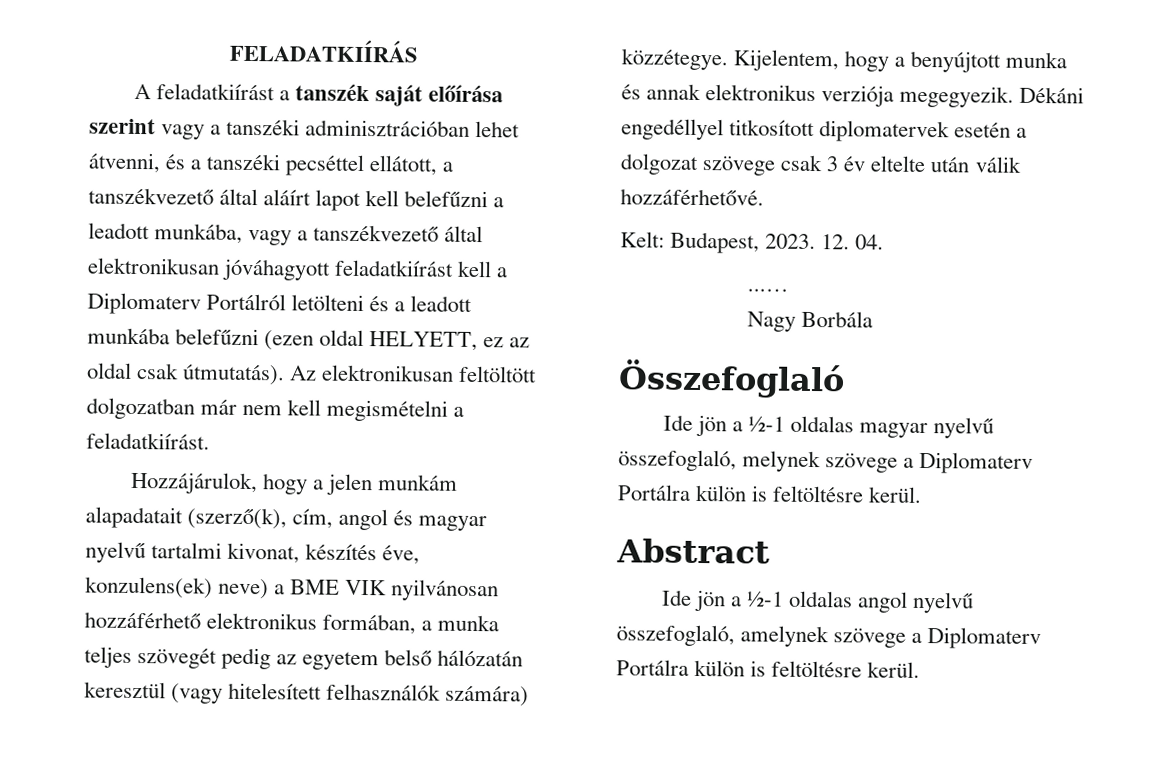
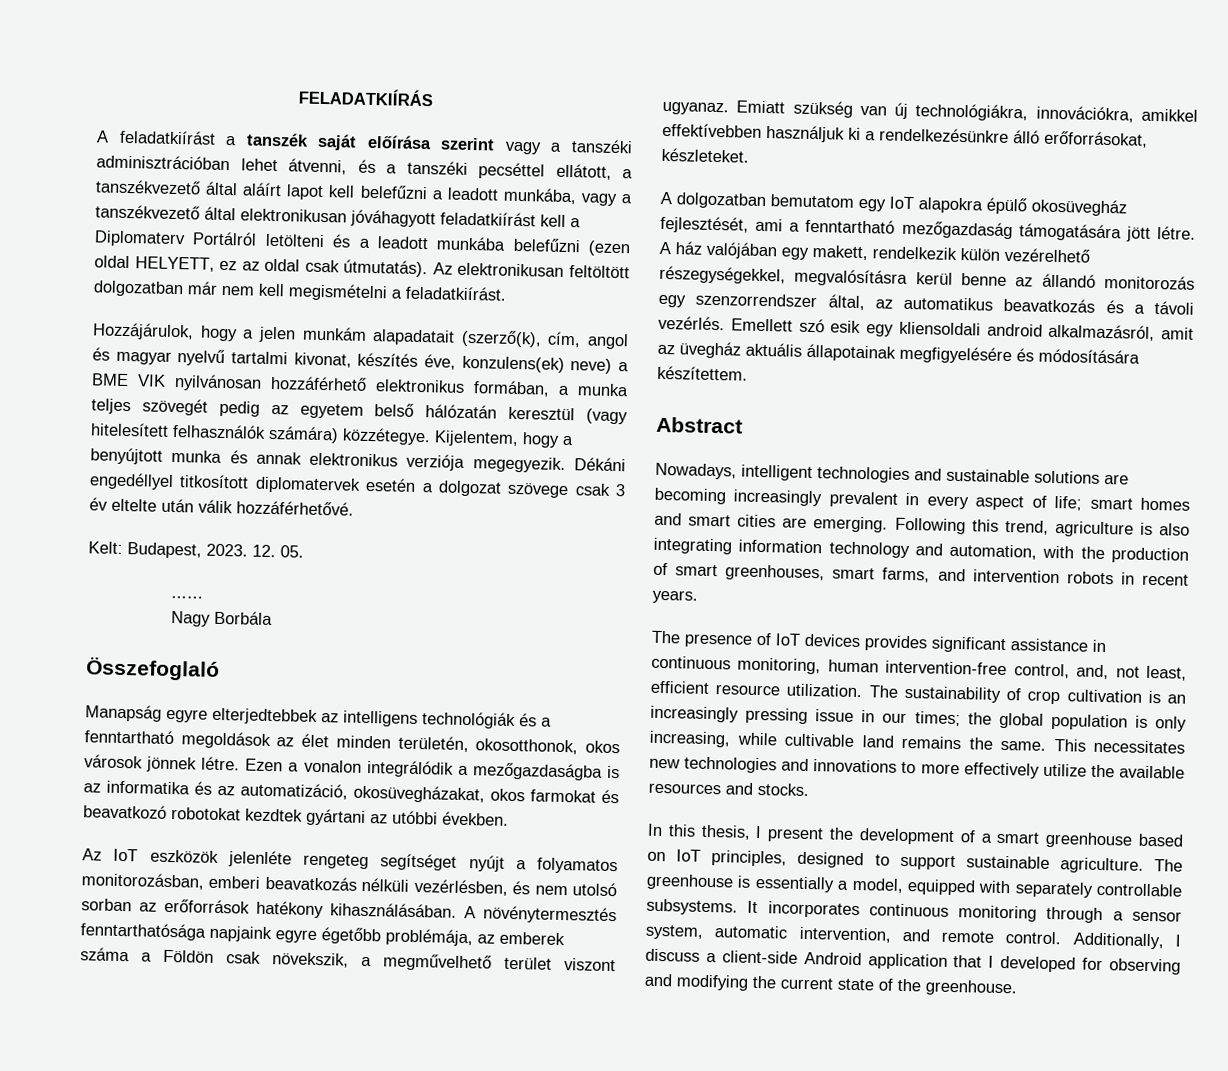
[855,234,885,250] 04. -> [280,545,304,558] 05.
[662,414,995,439] [618,449,1034,474] [617,484,923,503] [616,538,770,564] [660,589,975,614] [616,624,1042,650] [616,659,921,678] Ide jön a ½-1 oldalas magyar nyelvű összefoglaló, melynek szövege a Diplomaterv Portálra külön is feltöltésre kerül. // Abstract // Ide jön a ½-1 oldalas angol nyelvű összefoglaló, amelynek szövege a Diplomaterv Portálra külön is feltöltésre kerül. -> [85,704,552,730] [84,729,620,755] [84,754,620,781] [83,780,619,804] [83,804,509,826] [82,848,618,875] [81,872,618,897] [81,898,617,925] [80,922,565,947] [80,947,616,972] [662,100,1198,123] [662,122,1148,148] [661,147,749,163] [660,191,1127,217] [660,215,1196,242] [659,241,1090,263] [659,265,1195,290] [658,292,1194,315] [658,315,1194,342] [657,341,1140,365] [657,365,748,381] [656,416,743,434] [655,462,1129,485] [654,487,1190,511] [654,512,1190,538] [653,537,1189,564] [653,562,1189,586] [652,589,698,604] [651,630,1106,654] [651,655,1187,681] [650,680,1186,705] [650,705,1187,732] [649,730,1185,754] [649,756,1185,779] [648,782,809,797] [647,823,1184,849] [647,849,1183,874] [646,873,1182,898] [646,898,1182,924] [645,924,1181,950] [645,948,1181,975] [644,973,1017,997] Manapság egyre elterjedtebbek az intelligens technológiák és a fenntartható megoldások az élet minden területén, okosotthonok, okos városok jönnek létre. Ezen a vonalon integrálódik a mezőgazdaságba is az informatika és az automatizáció, okosüvegházakat, okos farmokat és beavatkozó robotokat kezdtek gyártani az utóbbi években. // Az IoT eszközök jelenléte rengeteg segítséget nyújt a folyamatos monitorozásban, emberi beavatkozás nélküli vezérlésben, és nem utolsó sorban az erőforrások hatékony kihasználásában. A növénytermesztés fenntarthatósága napjaink egyre égetőbb problémája, az emberek száma a Földön csak növekszik, a megművelhető terület viszont ugyanaz. Emiatt szükség van új technológiákra, innovációkra, amikkel effektívebben használjuk ki a rendelkezésünkre álló erőforrásokat, készleteket. // A dolgozatban bemutatom egy IoT alapokra épülő okosüvegház fejlesztését, ami a fenntartható mezőgazdaság támogatására jött létre. A ház valójában egy makett, rendelkezik külön vezérelhető részegységekkel, megvalósításra kerül benne az állandó monitorozás egy szenzorrendszer által, az automatikus beavatkozás és a távoli vezérlés. Emellett szó esik egy kliensoldali android alkalmazásról, amit az üvegház aktuális állapotainak megfigyelésére és módosítására készítettem. // Abstract // Nowadays, intelligent technologies and sustainable solutions are becoming increasingly prevalent in every aspect of life; smart homes and smart cities are emerging. Following this trend, agriculture is also integrating information technology and automation, with the production of smart greenhouses, smart farms, and intervention robots in recent years. // The presence of IoT devices provides significant assistance in continuous monitoring, human intervention-free control, and, not least, efficient resource utilization. The sustainability of crop cultivation is an increasingly pressing issue in our times; the global population is only increasing, while cultivable land remains the same. This necessitates new technologies and innovations to more effectively utilize the available resources and stocks. // In this thesis, I present the development of a smart greenhouse based on IoT principles, designed to support sustainable agriculture. The greenhouse is essentially a model, equipped with separately controllable subsystems. It incorporates continuous monitoring through a sensor system, automatic intervention, and remote control. Additionally, I discuss a client-side Android application that I developed for observing and modifying the current state of the greenhouse.

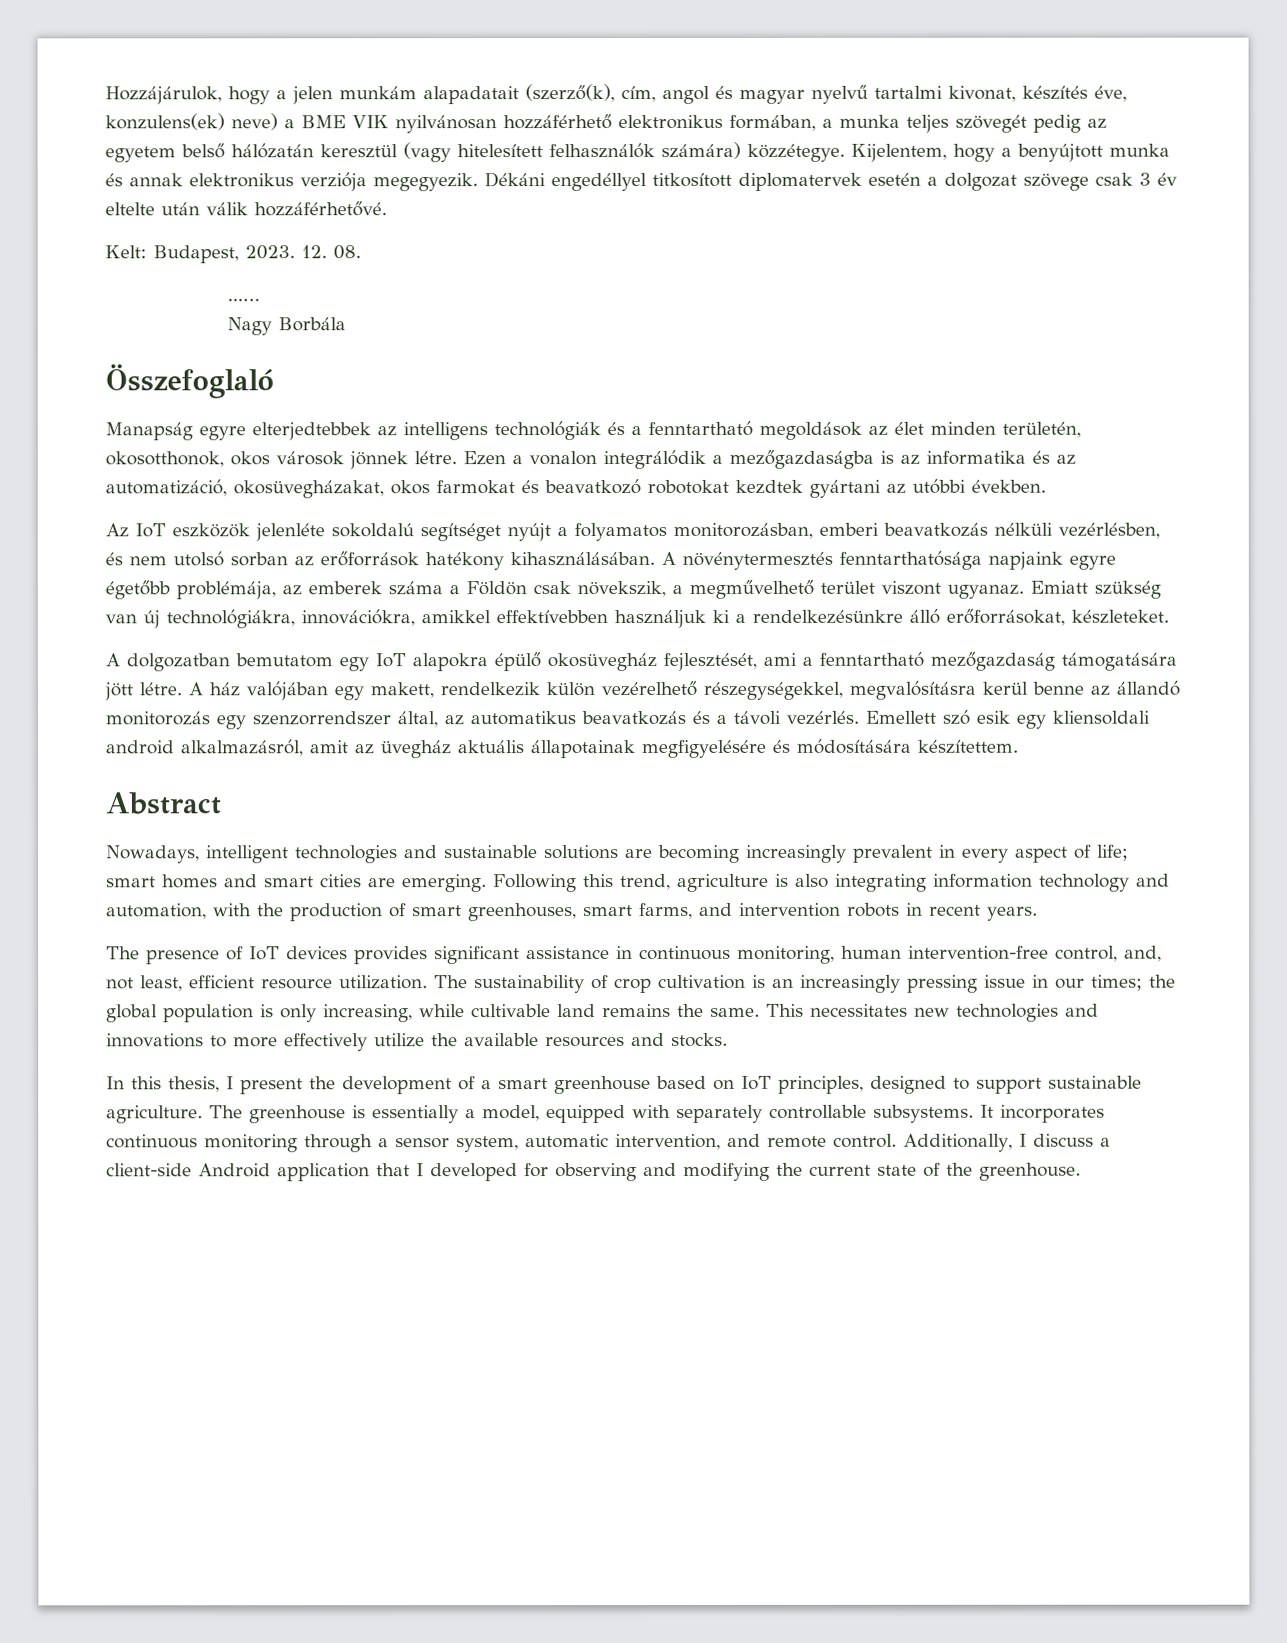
[297,87,434,107] [96,129,633,155] [96,154,633,180] [95,179,633,206] [95,204,581,228] [94,230,631,257] [94,255,630,279] [93,280,507,302] FELADATKIÍRÁS // A feladatkiírást a tanszék saját előírása szerint vagy a tanszéki adminisztrációban lehet átvenni, és a tanszéki pecséttel ellátott, a tanszékvezető által aláírt lapot kell belefűzni a leadott munkába, vagy a tanszékvezető által elektronikusan jóváhagyott feladatkiírást kell a Diplomaterv Portálról letölteni és a leadott munkába belefűzni (ezen oldal HELYETT, ez az oldal csak útmutatás). Az elektronikusan feltöltött dolgozatban már nem kell megismételni a feladatkiírást. // -> (105, 95) none
[280,545,304,558] 05. -> [333,245,361,260] 08.
[303,853,369,870] rengeteg -> [331,523,414,538] sokoldalú

